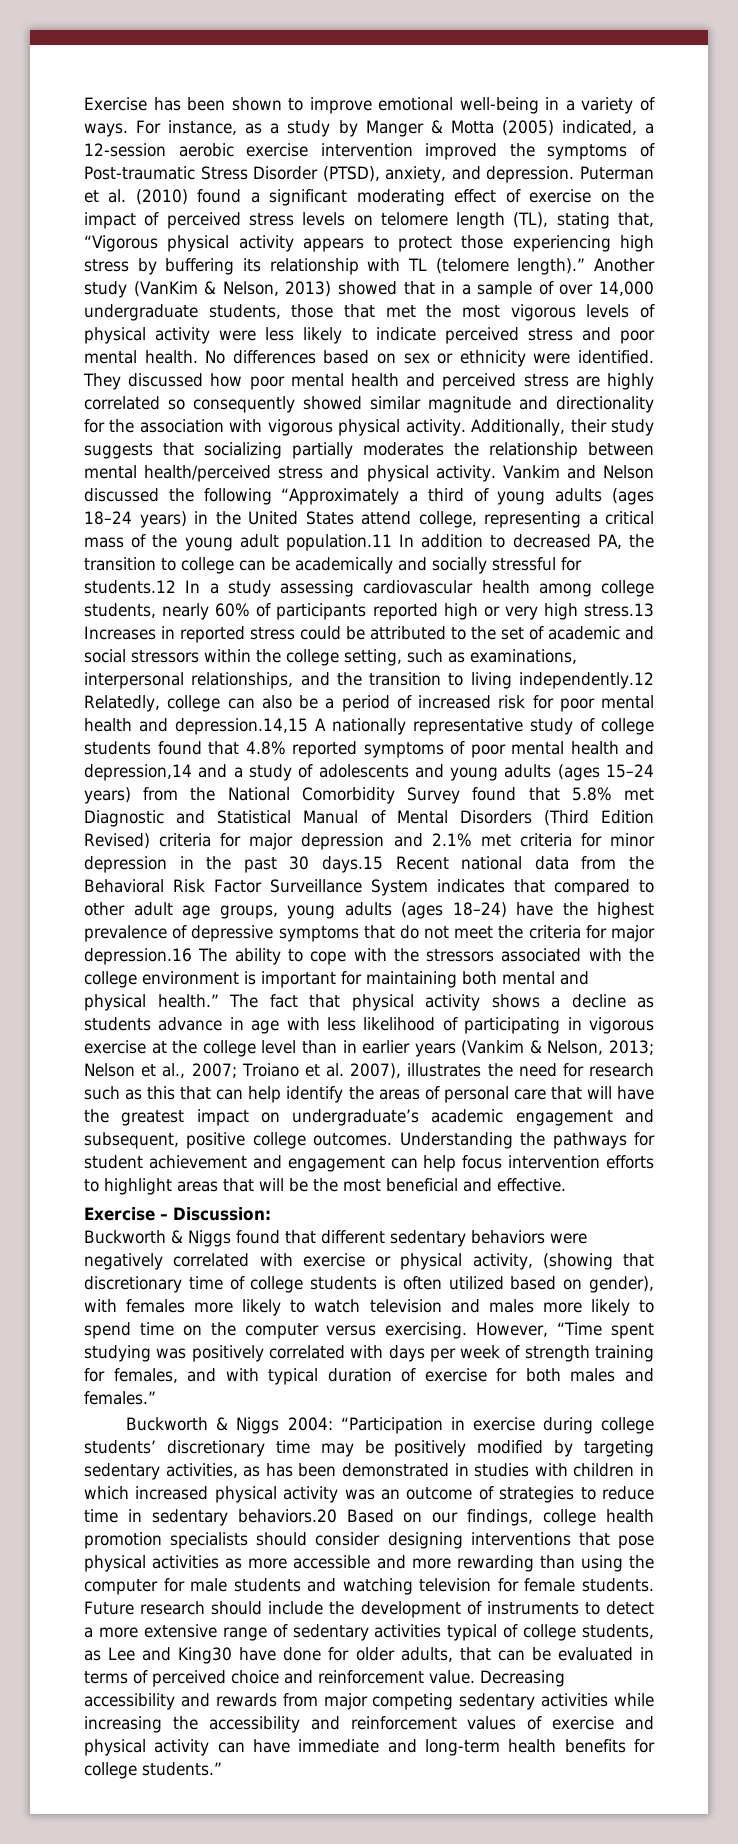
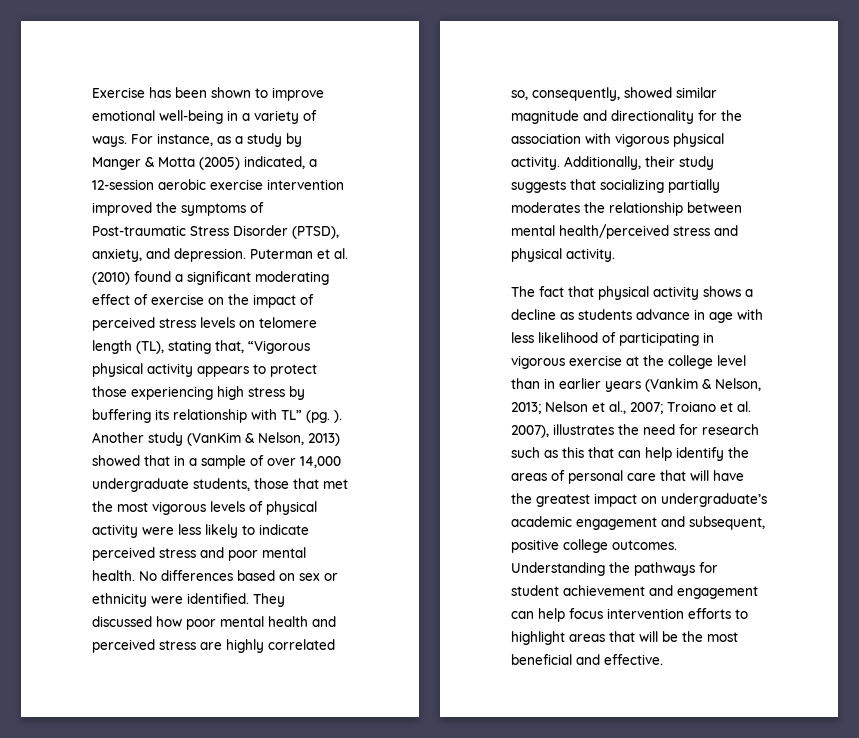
[408,258,586,275] TL (telomere length).” -> [281,410,342,423] TL” (pg. ).
[168,396,295,413] so consequently -> [511,87,620,101] so, consequently,
[502,465,654,479] [84,488,655,505] [84,511,654,528] [84,534,654,551] [84,557,582,574] [84,580,654,597] [84,603,655,620] [84,626,654,643] [84,649,577,666] [84,672,655,689] [84,695,654,712] [84,718,654,735] [84,741,654,758] [84,764,654,781] [84,787,654,804] [84,810,654,827] [84,833,656,850] [84,856,655,873] [84,879,654,896] [84,902,654,919] [84,925,655,942] [84,948,654,965] [84,971,589,988] [84,994,219,1011] Vankim and Nelson discussed the following “Approximately a third of young adults (ages 18–24 years) in the United States attend college, representing a critical mass of the young adult population.11 In addition to decreased PA, the transition to college can be academically and socially stressful for students.12 In a study assessing cardiovascular health among college students, nearly 60% of participants reported high or very high stress.13 Increases in reported stress could be attributed to the set of academic and social stressors within the college setting, such as examinations, interpersonal relationships, and the transition to living independently.12 Relatedly, college can also be a period of increased risk for poor mental health and depression.14,15 A nationally representative study of college students found that 4.8% reported symptoms of poor mental health and depression,14 and a study of adolescents and young adults (ages 15–24 years) from the National Comorbidity Survey found that 5.8% met Diagnostic and Statistical Manual of Mental Disorders (Third Edition Revised) criteria for major depression and 2.1% met criteria for minor depression in the past 30 days.15 Recent national data from the Behavioral Risk Factor Surveillance System indicates that compared to other adult age groups, young adults (ages 18–24) have the highest prevalence of depressive symptoms that do not meet the criteria for major depression.16 The ability to cope with the stressors associated with the college environment is important for maintaining both mental and physical health.” -> (615, 255) //
[84,1207,271,1221] [84,1230,587,1247] [84,1253,654,1270] [84,1276,655,1293] [84,1299,654,1316] [84,1322,655,1339] [84,1345,654,1362] [84,1368,654,1385] [84,1391,156,1405] [126,1417,654,1434] [84,1440,654,1457] [84,1463,655,1480] [84,1486,654,1503] [84,1509,655,1526] [84,1532,654,1549] [84,1555,655,1572] [84,1578,654,1595] [84,1601,654,1618] [84,1624,654,1641] [84,1647,655,1664] [84,1670,565,1687] [84,1693,654,1710] [84,1716,654,1733] [84,1739,655,1756] [84,1762,222,1779] // Exercise – Discussion: // Buckworth & Niggs found that different sedentary behaviors were negatively correlated with exercise or physical activity, (showing that discretionary time of college students is often utilized based on gender), with females more likely to watch television and males more likely to spend time on the computer versus exercising. However, “Time spent studying was positively correlated with days per week of strength training for females, and with typical duration of exercise for both males and females.” // Buckworth & Niggs 2004: “Participation in exercise during college students’ discretionary time may be positively modified by targeting sedentary activities, as has been demonstrated in studies with children in which increased physical activity was an outcome of strategies to reduce time in sedentary behaviors.20 Based on our findings, college health promotion specialists should consider designing interventions that pose physical activities as more accessible and more rewarding than using the computer for male students and watching television for female students. Future research should include the development of instruments to detect a more extensive range of sedentary activities typical of college students, as Lee and King30 have done for older adults, that can be evaluated in terms of perceived choice and reinforcement value. Decreasing accessibility and rewards from major competing sedentary activities while increasing the accessibility and reinforcement values of exercise and physical activity can have immediate and long-term health benefits for college students.” -> (663, 659) none

